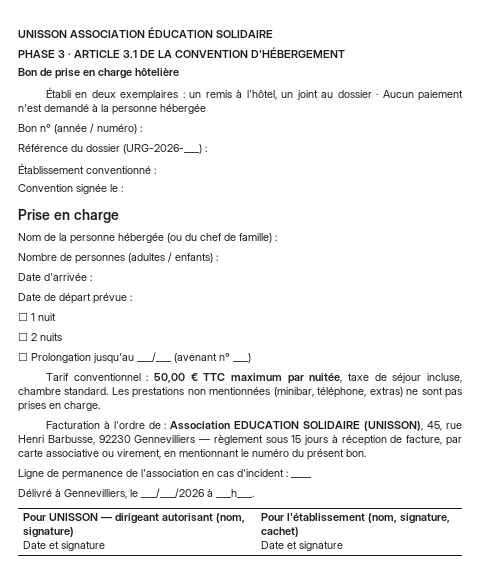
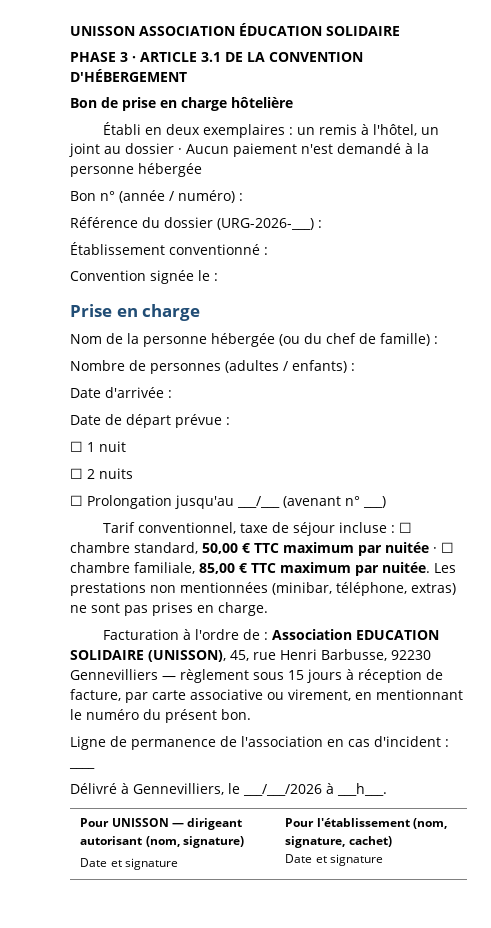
[73,373,149,381] conventionnel : -> [138,522,413,536] [70,542,198,554] conventionnel, taxe de séjour incluse : ☐ chambre standard,
[309,373,462,383] [18,387,109,395] nuitée, taxe de séjour incluse, chambre standard. -> [385,542,454,553] [70,562,430,576] nuitée · ☐ chambre familiale, 85,00 € TTC maximum par nuitée.

